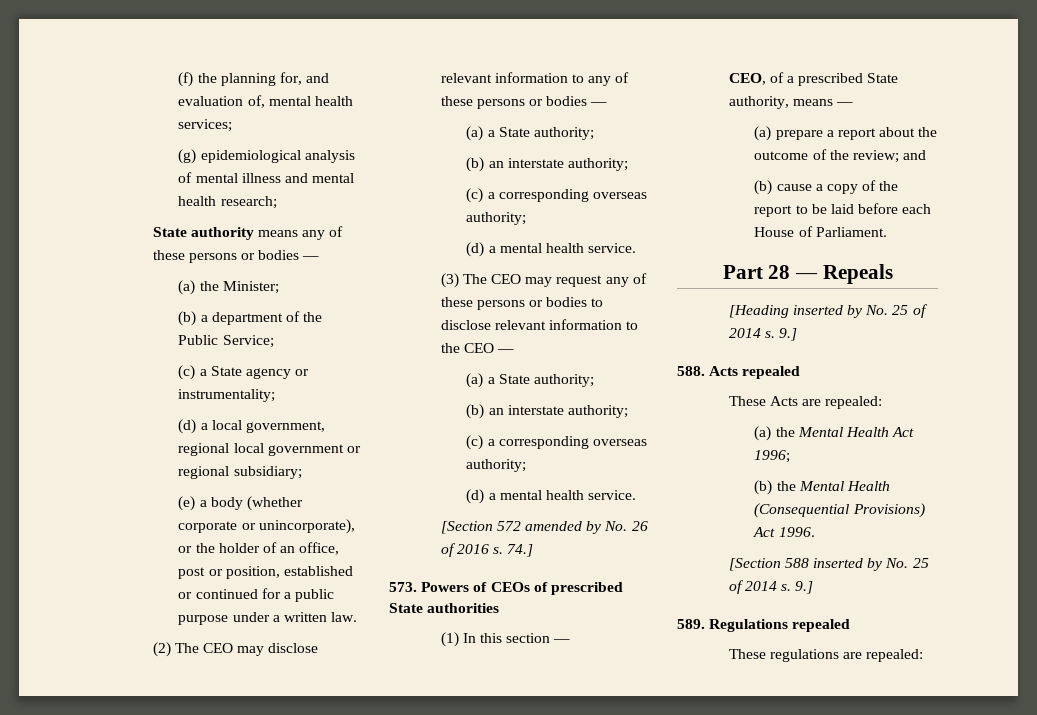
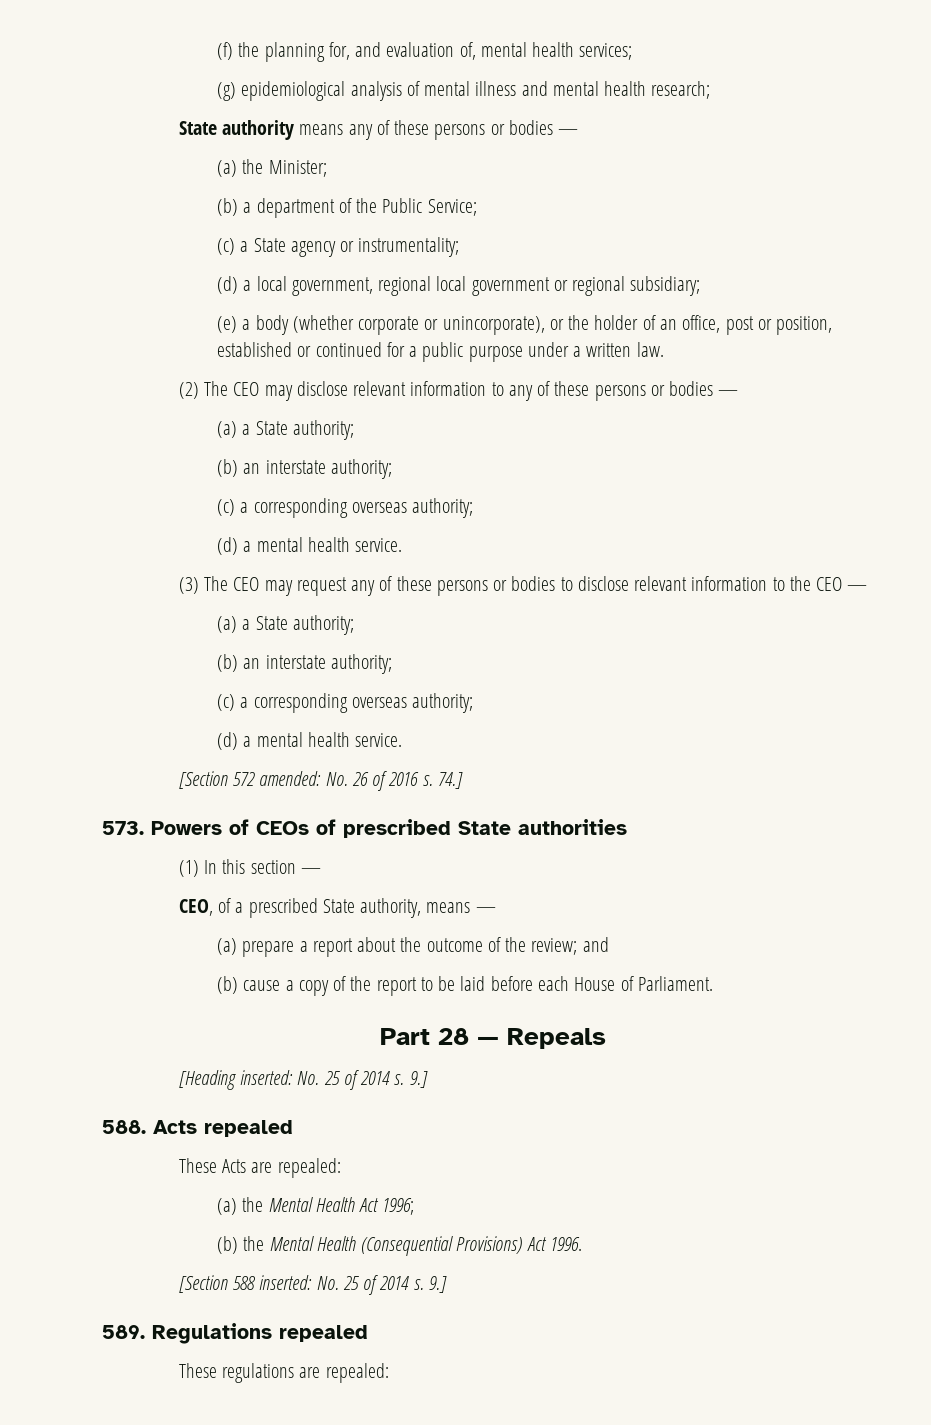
[524,521,602,534] amended by -> [259,771,322,786] amended:
[792,305,862,318] inserted by -> [239,1070,293,1085] inserted:
[812,558,883,571] inserted by -> [259,1275,313,1290] inserted:

